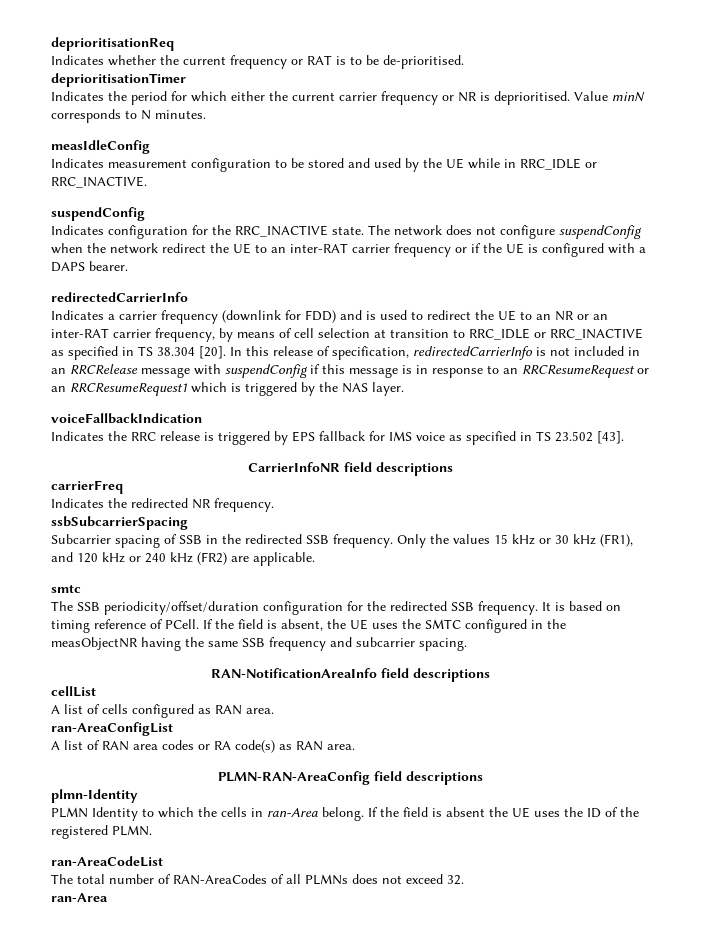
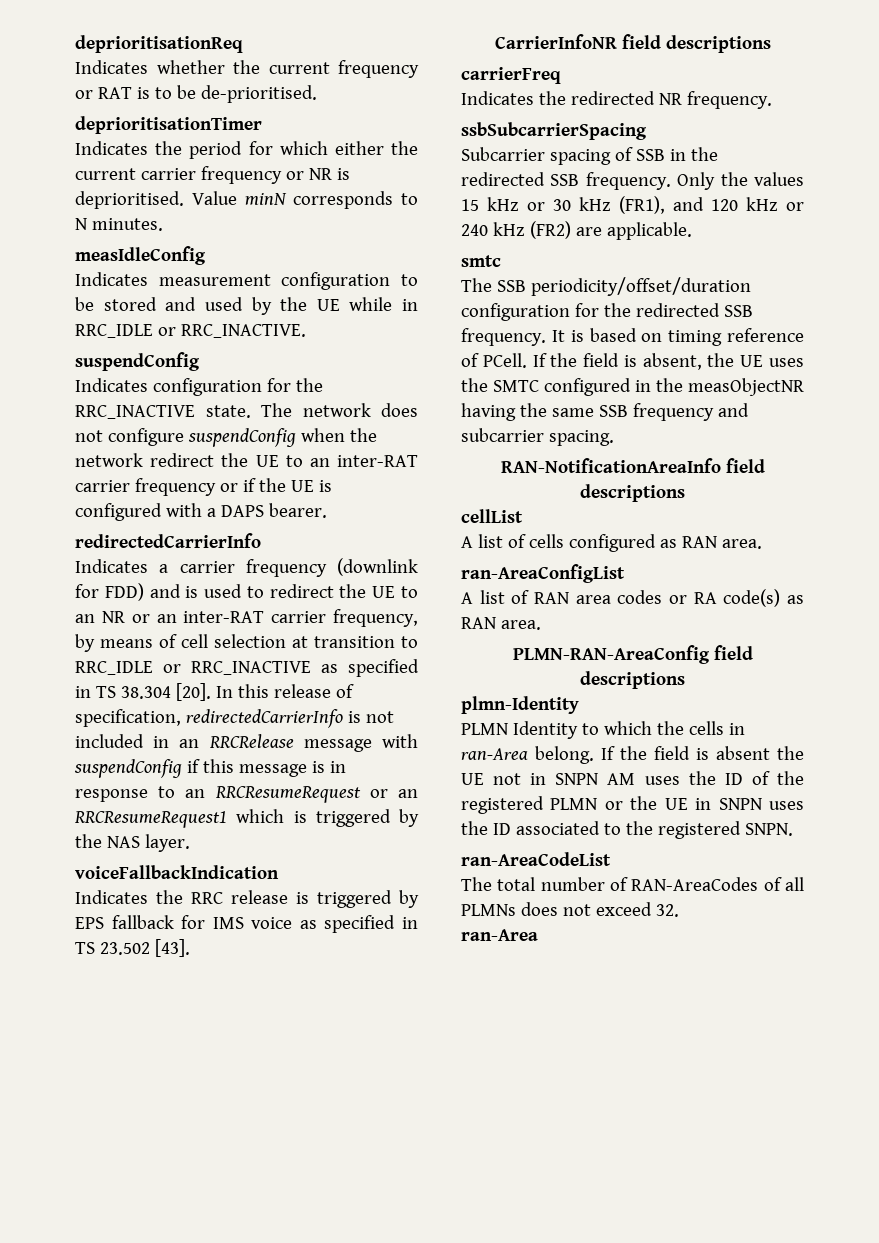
(530, 812) none -> [493,773,636,785] not in SNPN AM
[112,825,152,836] PLMN. -> [550,796,805,810] [461,821,793,839] PLMN or the UE in SNPN uses the ID associated to the registered SNPN.

